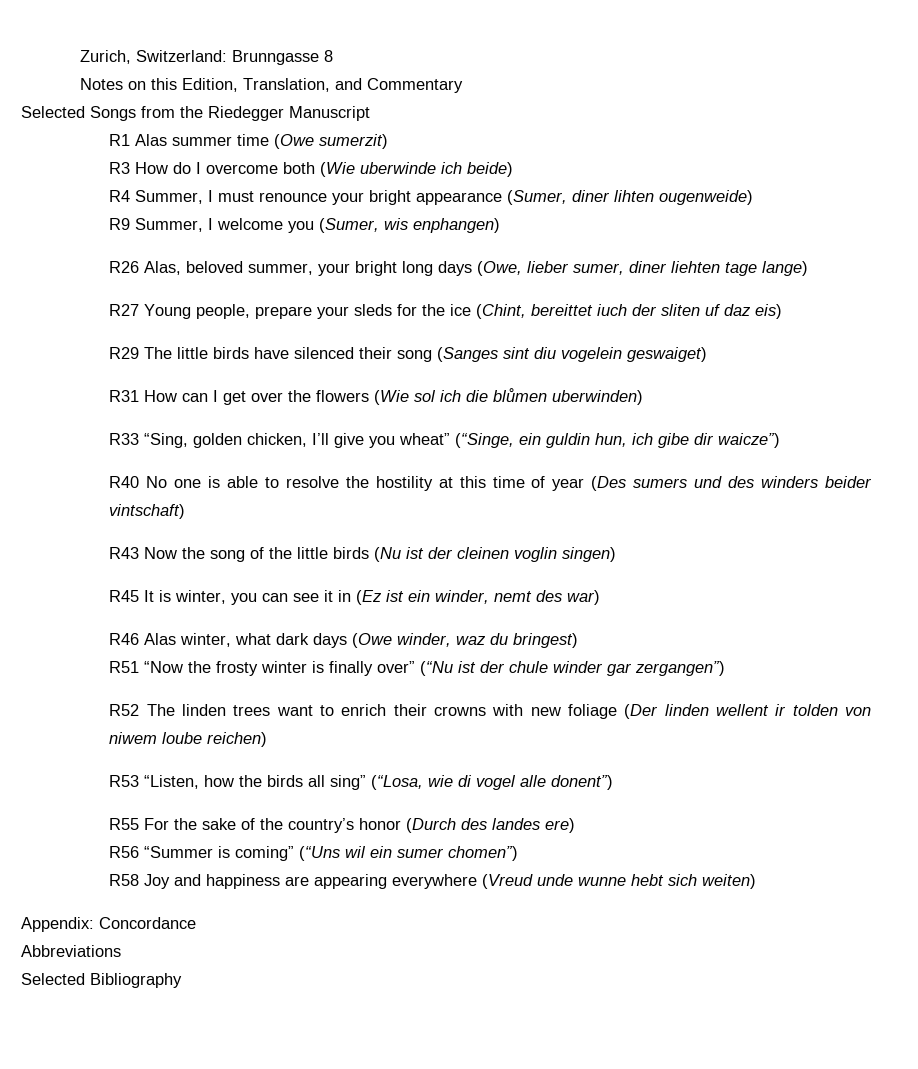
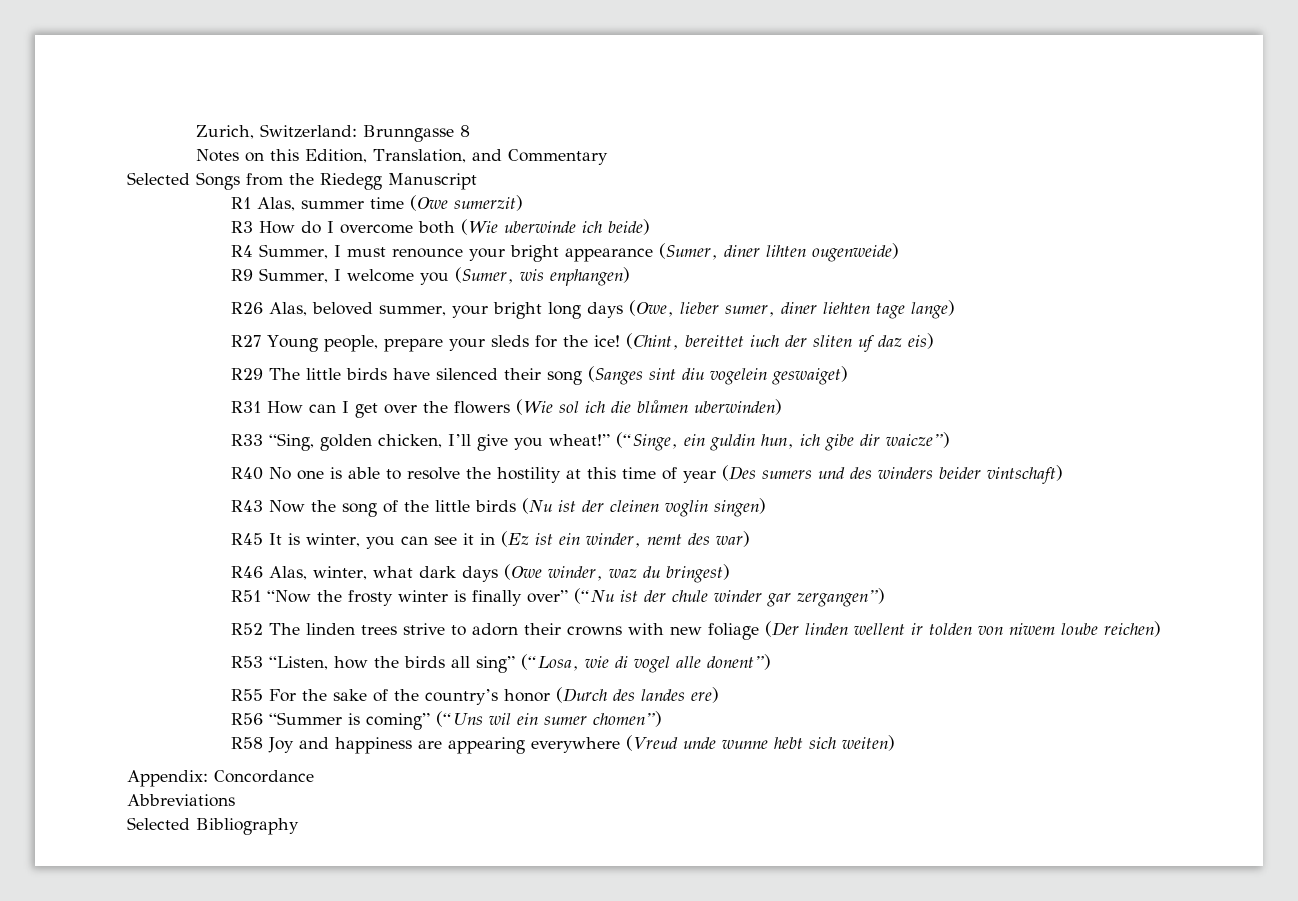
[208,106,284,121] Riedegger -> [320,173,382,190] Riedegg
[135,134,168,146] Alas -> [256,197,295,211] Alas,
[450,304,472,316] ice -> [593,335,620,347] ice!
[399,433,451,445] wheat” -> [548,434,610,446] wheat!”
[144,633,177,645] Alas -> [268,566,307,580] Alas,
[276,704,387,716] want to enrich -> [402,623,518,636] strive to adorn

